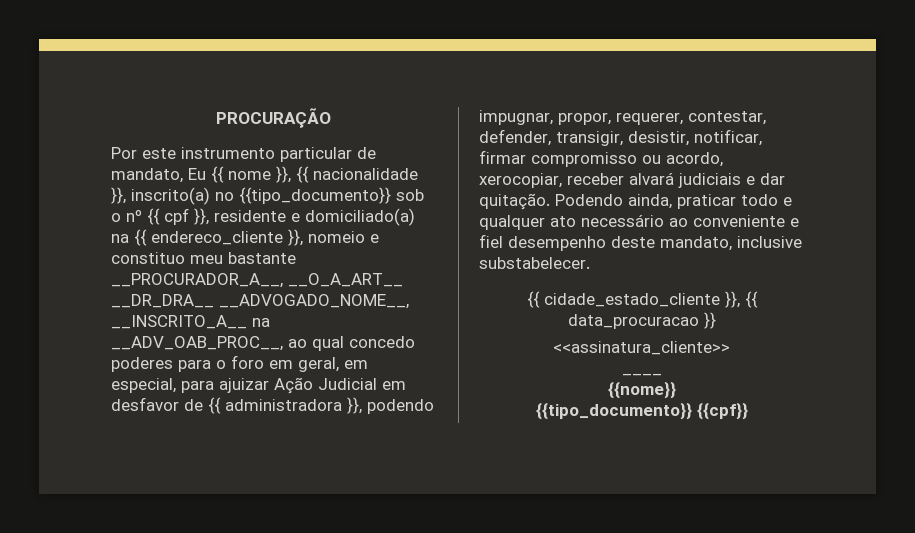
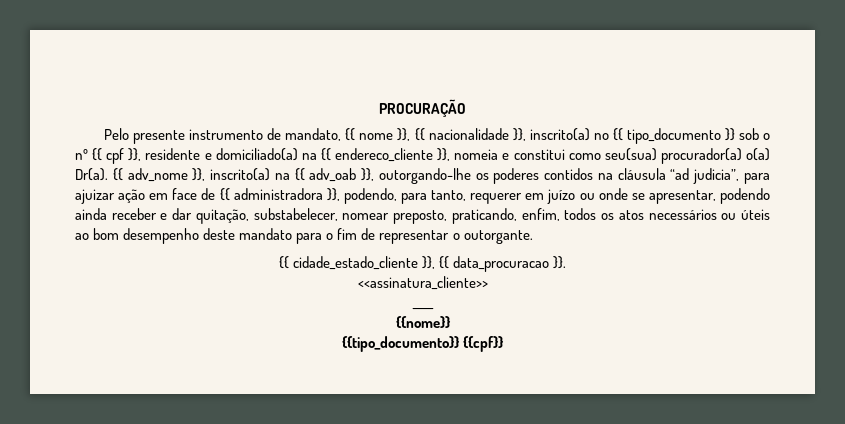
[111,147,352,162] Por este instrumento particular -> [104,128,264,144] Pelo presente instrumento
[188,168,206,180] Eu -> (342, 134) none
[239,187,391,204] {{tipo_documento}} -> [612,128,735,144] {{ tipo_documento }}
[308,231,379,243] [111,252,296,264] [111,273,403,288] [111,294,409,309] [111,315,270,329] [111,336,415,351] [111,355,368,372] [111,377,406,394] [111,397,434,414] [479,110,766,125] [479,129,762,146] [479,150,723,167] [479,172,785,188] [479,193,792,210] [479,214,799,230] [479,234,802,251] [479,257,590,269] nomeio e constituo meu bastante __PROCURADOR_A__, __O_A_ART__ __DR_DRA__ __ADVOGADO_NOME__, __INSCRITO_A__ na __ADV_OAB_PROC__, ao qual concedo poderes para o foro em geral, em especial, para ajuizar Ação Judicial em desfavor de {{ administradora }}, podendo impugnar, propor, requerer, contestar, defender, transigir, desistir, notificar, firmar compromisso ou acordo, xerocopiar, receber alvará judiciais e dar quitação. Podendo ainda, praticar todo e qualquer ato necessário ao conveniente e fiel desempenho deste mandato, inclusive substabelecer. -> [454,148,771,164] [75,168,770,184] [75,188,770,204] [75,208,771,224] [75,228,533,244] nomeia e constitui como seu(sua) procurador(a) o(a) Dr(a). {{ adv_nome }}, inscrito(a) na {{ adv_oab }}, outorgando-lhe os poderes contidos na cláusula “ad judicia”, para ajuizar ação em face de {{ administradora }}, podendo, para tanto, requerer em juízo ou onde se apresentar, podendo ainda receber e dar quitação, substabelecer, nomear preposto, praticando, enfim, todos os atos necessários ou úteis ao bom desempenho deste mandato para o fim de representar o outorgante.
[703,312,716,329] }} -> [553,256,567,269] }}.

